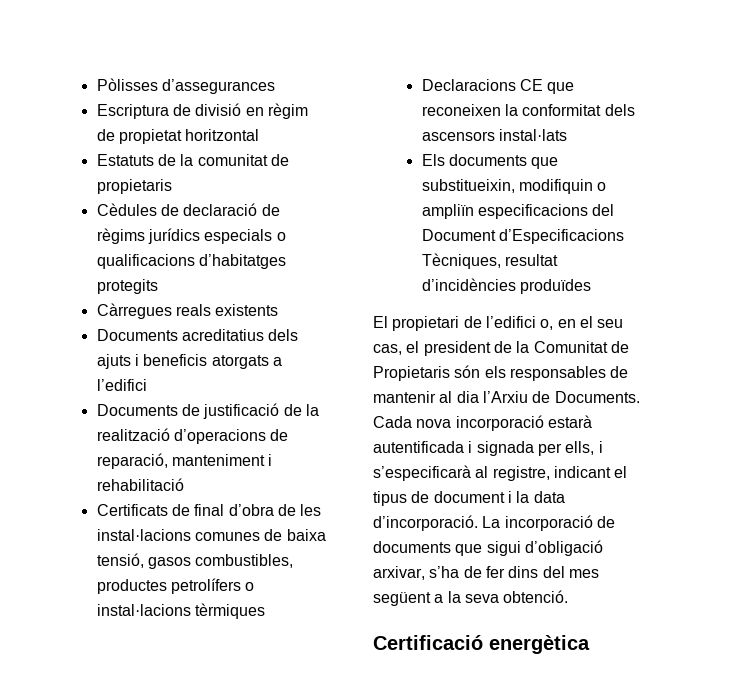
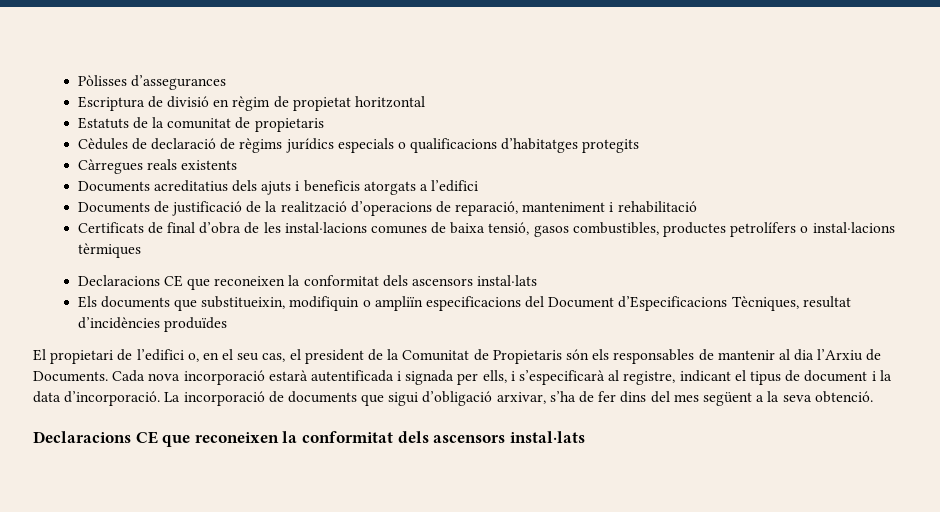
[373,635,590,654] Certificació energètica -> [33,431,585,447] Declaracions CE que reconeixen la conformitat dels ascensors instal·lats

